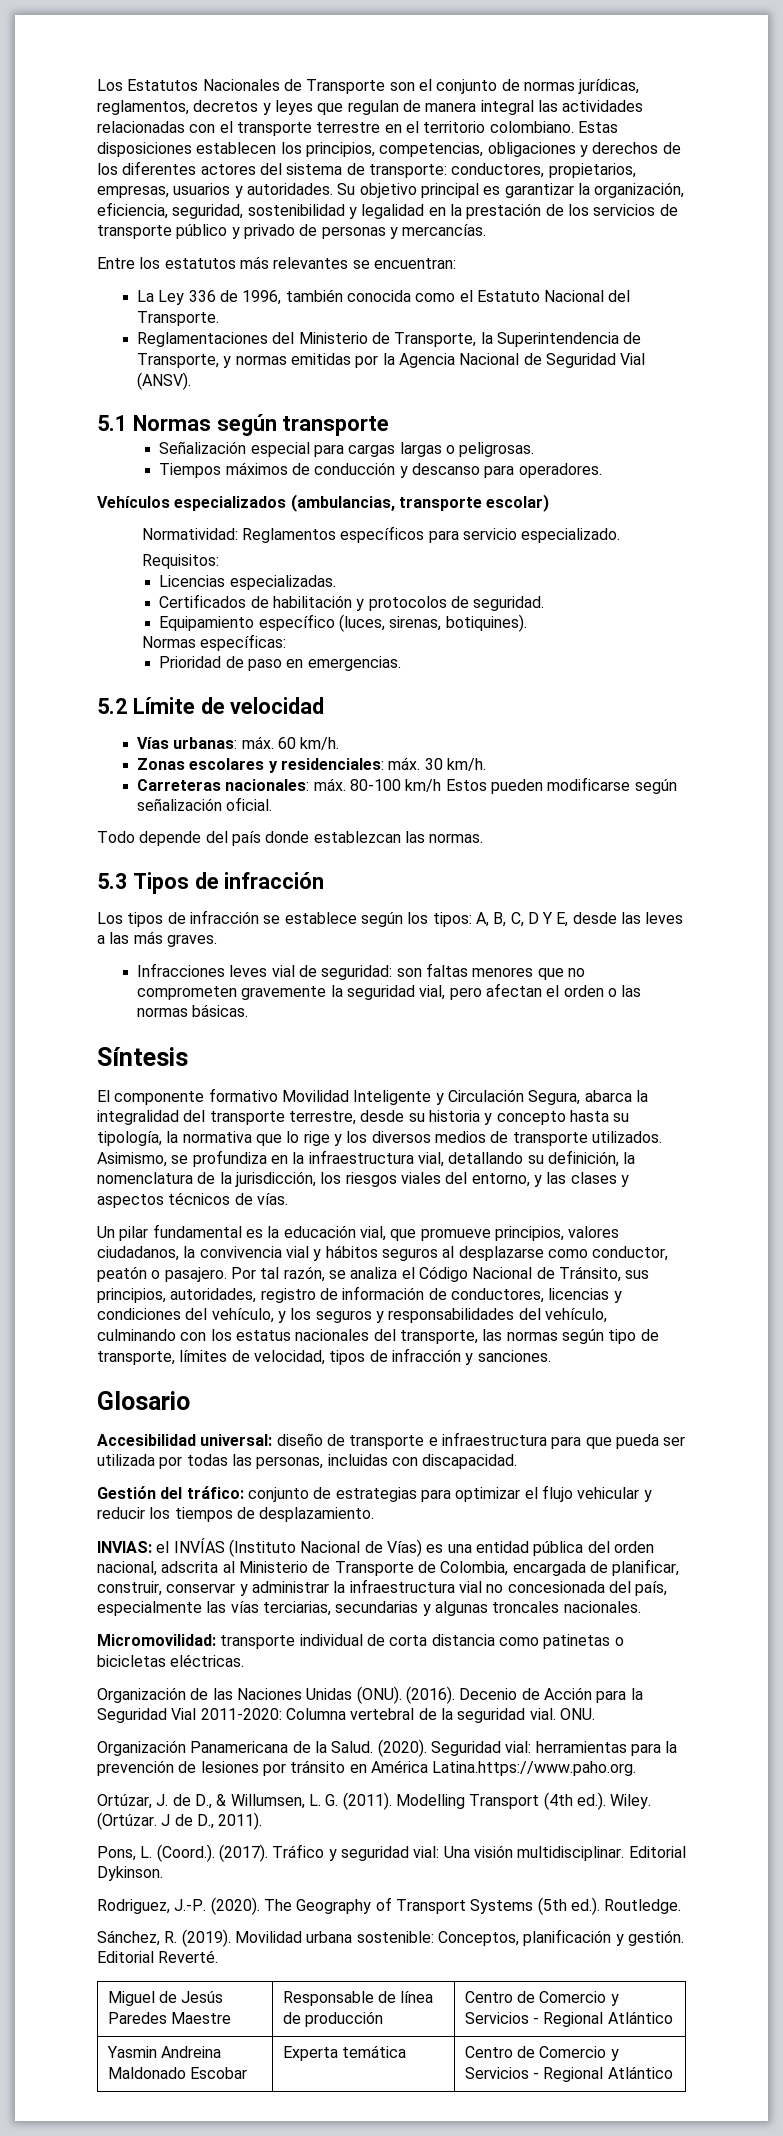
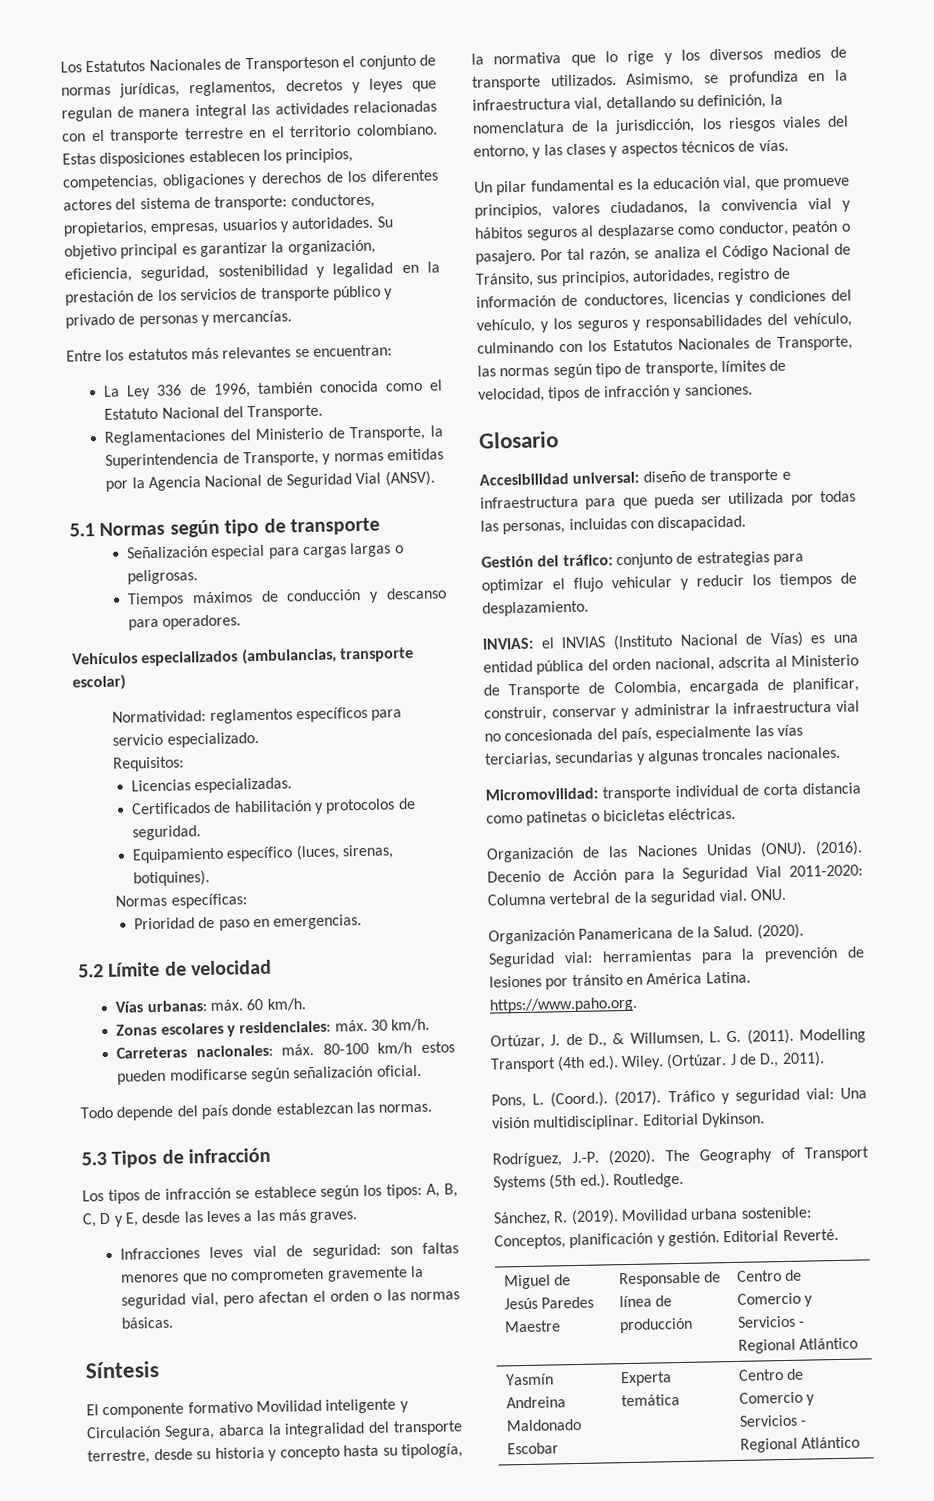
[306,79,415,94] Transporte son -> [244,56,339,73] Transporteson
(277, 425) none -> [224,518,286,537] tipo de
[242,528,337,543] Reglamentos -> [209,708,293,724] reglamentos
[445,779,487,791] Estos -> [421,1041,456,1053] estos
[542,912,554,924] Y -> [113,1215,124,1227] y
[353,1090,432,1105] Inteligente -> [325,1398,397,1414] inteligente
[235,1329,478,1344] estatus nacionales del transporte, -> [612,335,854,352] Estatutos Nacionales de Transporte,
[173,1538,225,1553] INVÍAS -> [561,636,607,649] INVIAS
[432,1761,637,1776] Latina.https://www.paho.org. -> [705,971,751,984] [489,996,638,1014] Latina. https://www.paho.org.
[97,1899,170,1914] Rodriguez, -> [492,1152,562,1168] Rodríguez,
[106,2046,157,2058] Yasmin -> [504,1373,554,1386] Yasmín

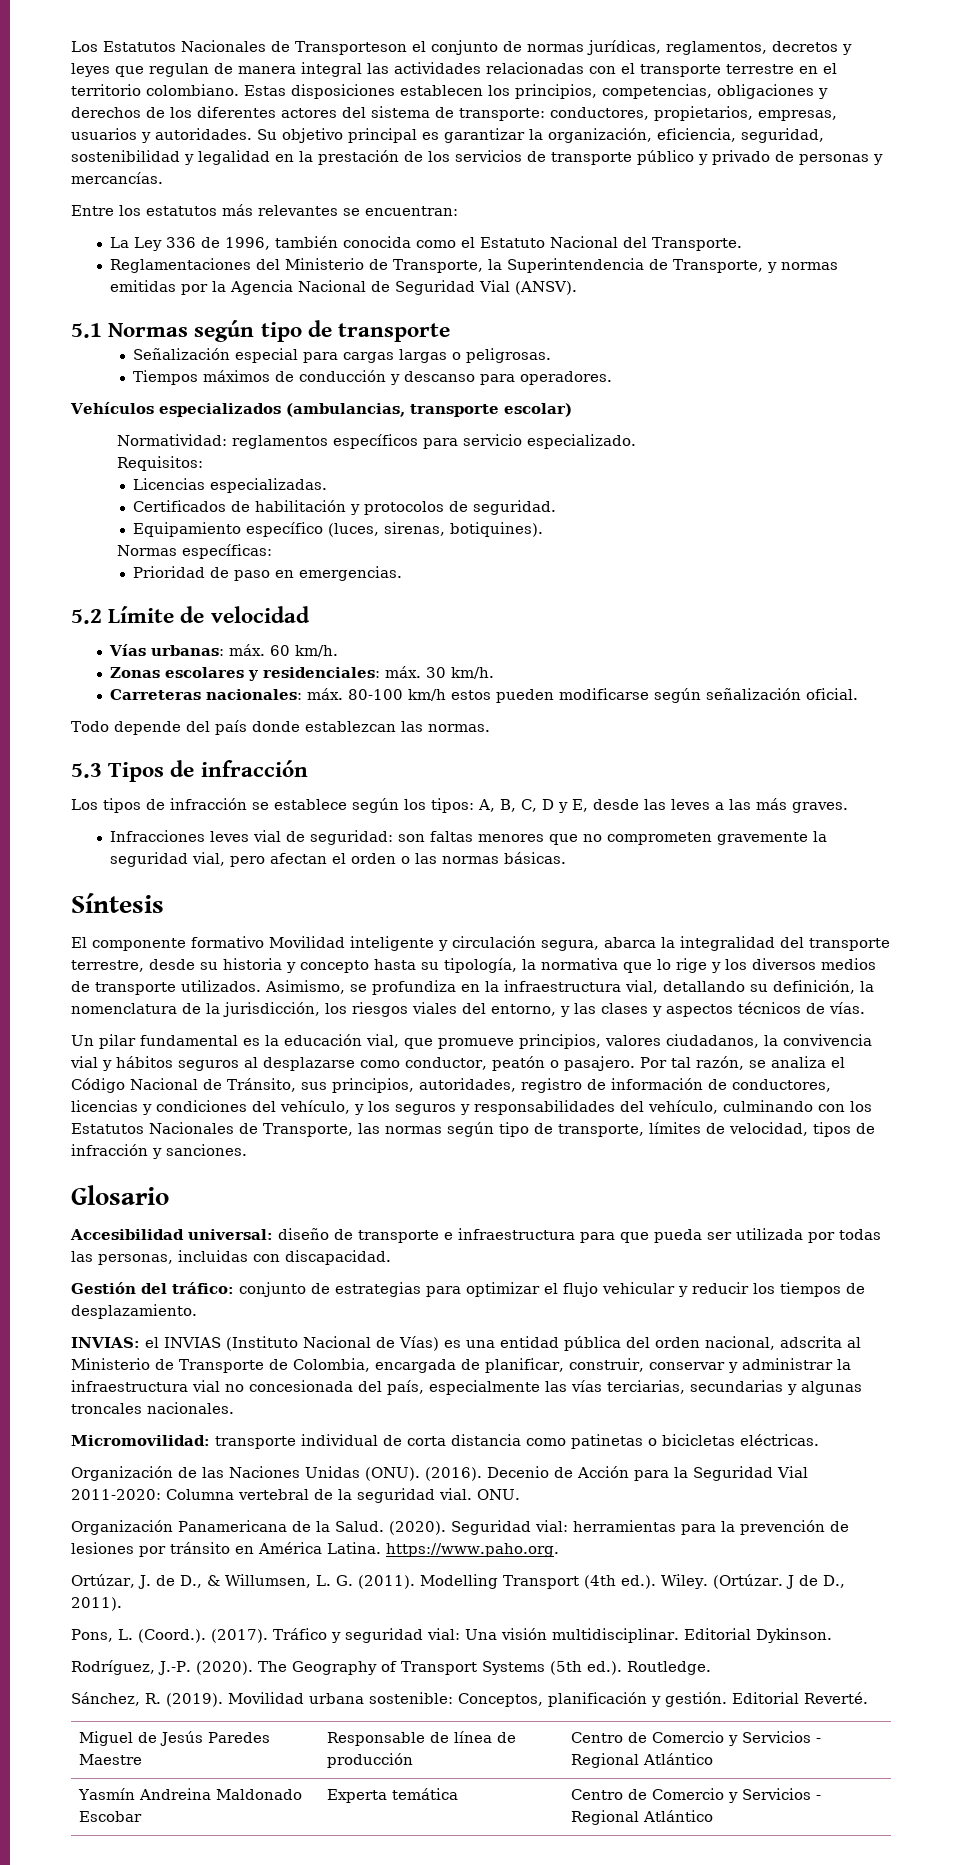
[86,1424,215,1440] Circulación Segura, -> [452,936,599,951] circulación segura,

